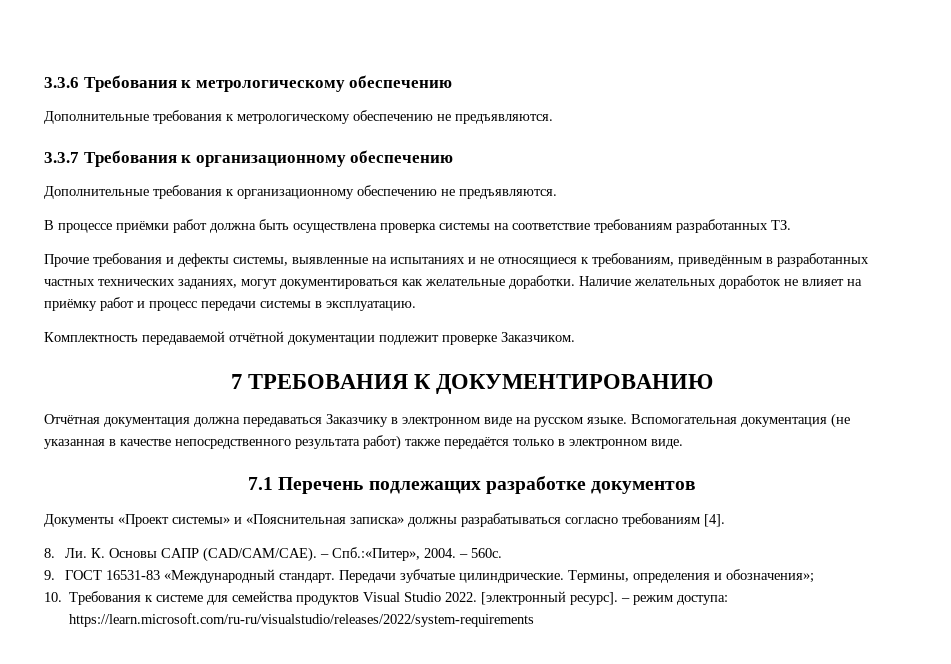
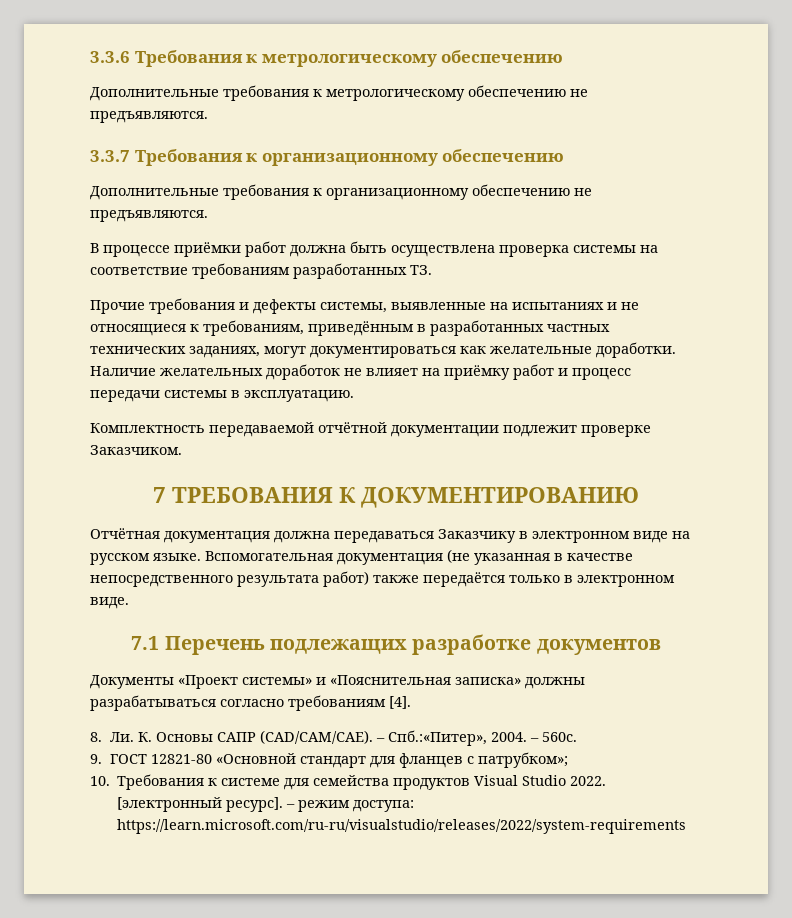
[105,569,814,583] 16531-83 «Международный стандарт. Передачи зубчатые цилиндрические. Термины, определения и обозначения»; -> [151,752,569,768] 12821-80 «Основной стандарт для фланцев с патрубком»;

